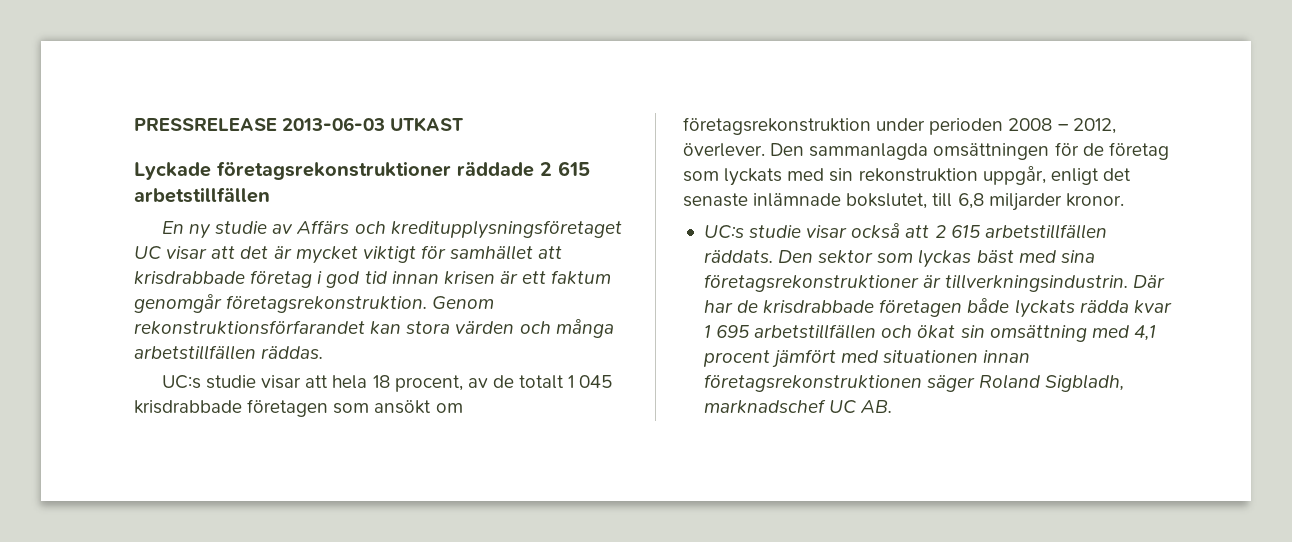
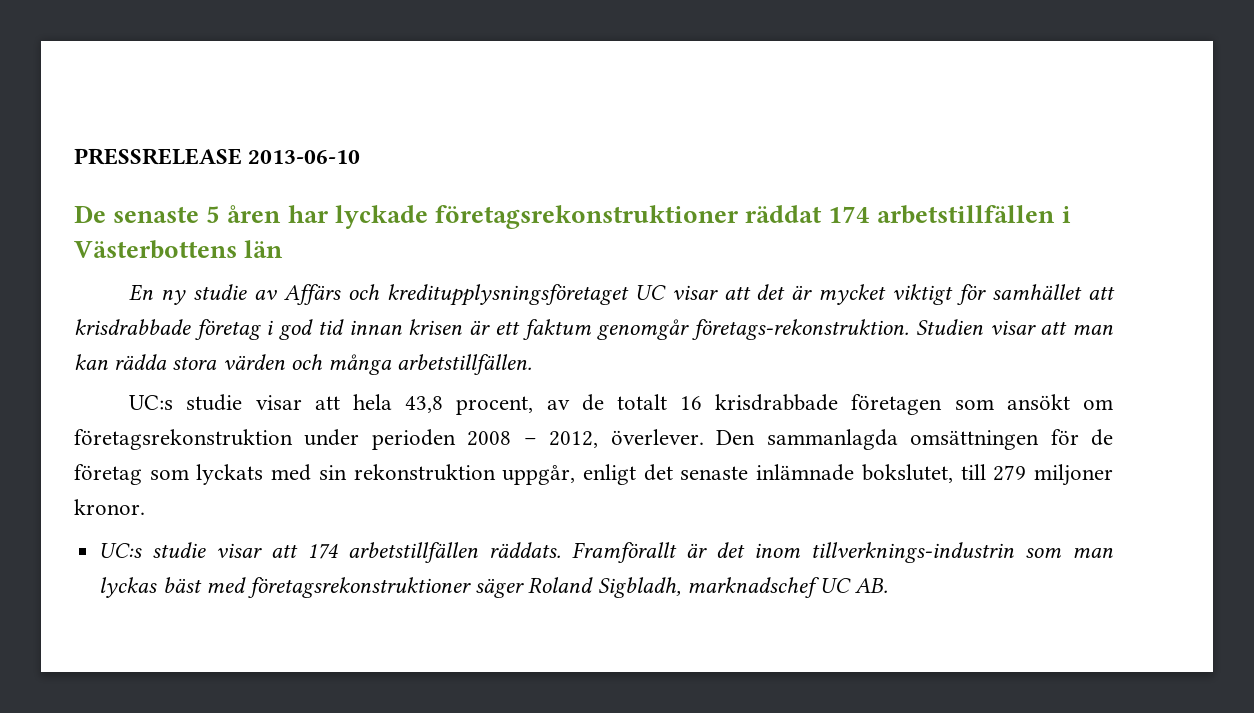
[282,117,464,132] [134,161,590,180] [134,187,270,203] 2013-06-03 UTKAST // Lyckade företagsrekonstruktioner räddade 2 615 arbetstillfällen -> [248,150,361,164] [74,205,1071,229] [74,240,284,259] 2013-06-10 // De senaste 5 åren har lyckade företagsrekonstruktioner räddat 174 arbetstillfällen i Västerbottens län
[226,295,495,313] [134,320,402,334] företagsrekonstruktion. Genom rekonstruktionsförfarandet kan -> [692,319,1113,340] [74,354,168,370] företags-rekonstruktion. Studien visar att man kan rädda
[134,345,324,360] arbetstillfällen räddas. -> [397,354,533,375] arbetstillfällen.
[372,375,390,388] 18 -> [405,396,444,413] 43,8
[568,375,613,388] 1 045 -> [680,396,703,410] 16
[957,193,1062,211] 6,8 miljarder -> [993,464,1113,486] 279 miljoner
[851,223,1107,239] [703,249,1095,268] [703,274,1166,292] [703,298,1172,318] [703,324,1156,342] [702,349,1031,368] [703,374,922,392] också att 2 615 arbetstillfällen räddats. Den sektor som lyckas bäst med sina företagsrekonstruktioner är tillverkningsindustrin. Där har de krisdrabbade företagen både lyckats rädda kvar 1 695 arbetstillfällen och ökat sin omsättning med 4,1 procent jämfört med situationen innan företagsrekonstruktionen -> [271,542,1113,563] [99,577,471,598] att 174 arbetstillfällen räddats. Framförallt är det inom tillverknings-industrin som man lyckas bäst med företagsrekonstruktioner

